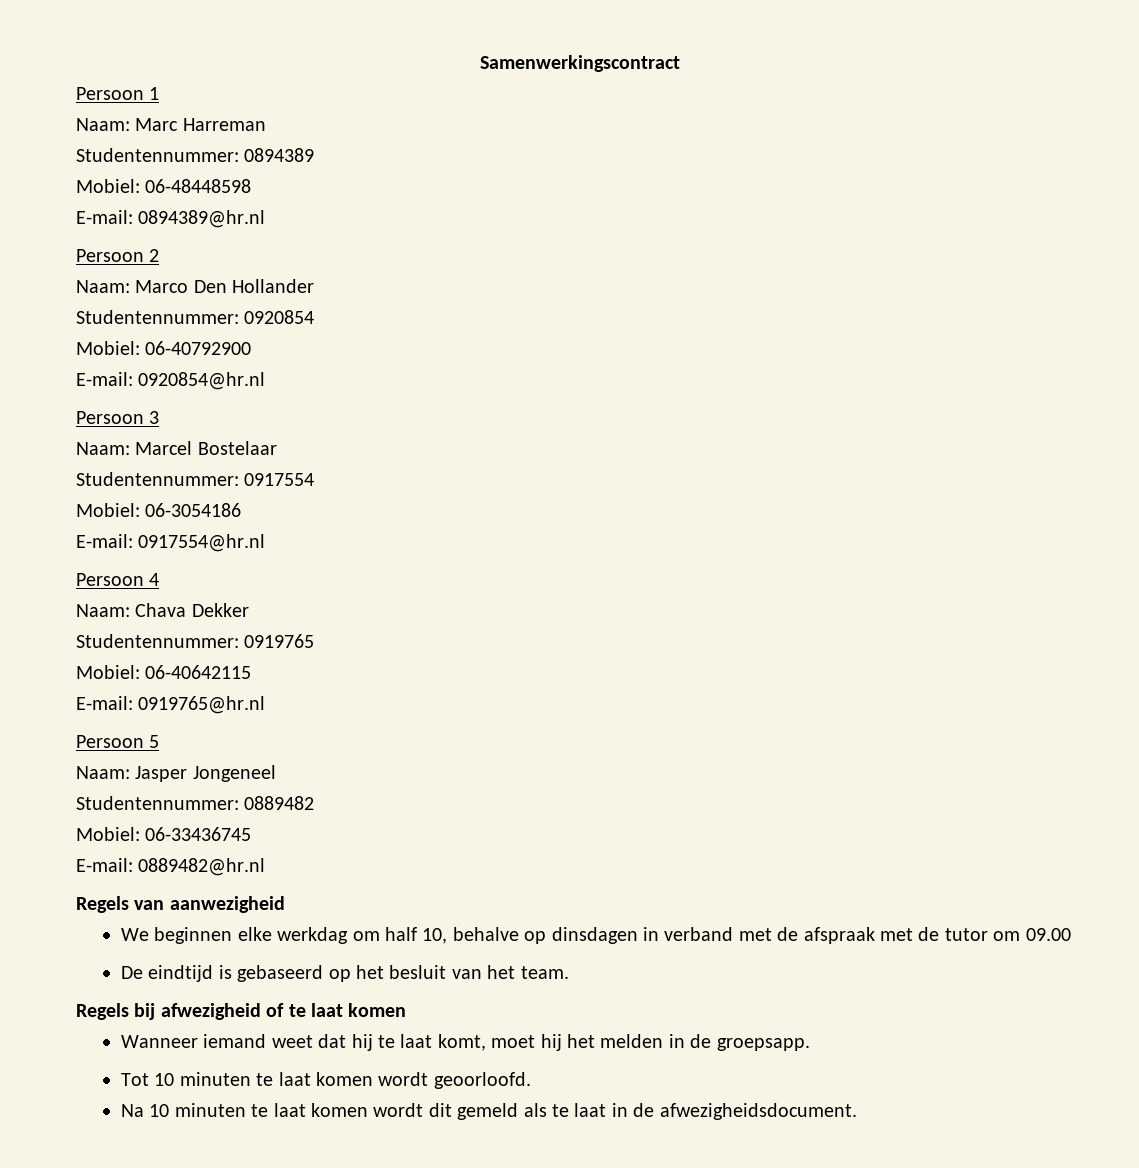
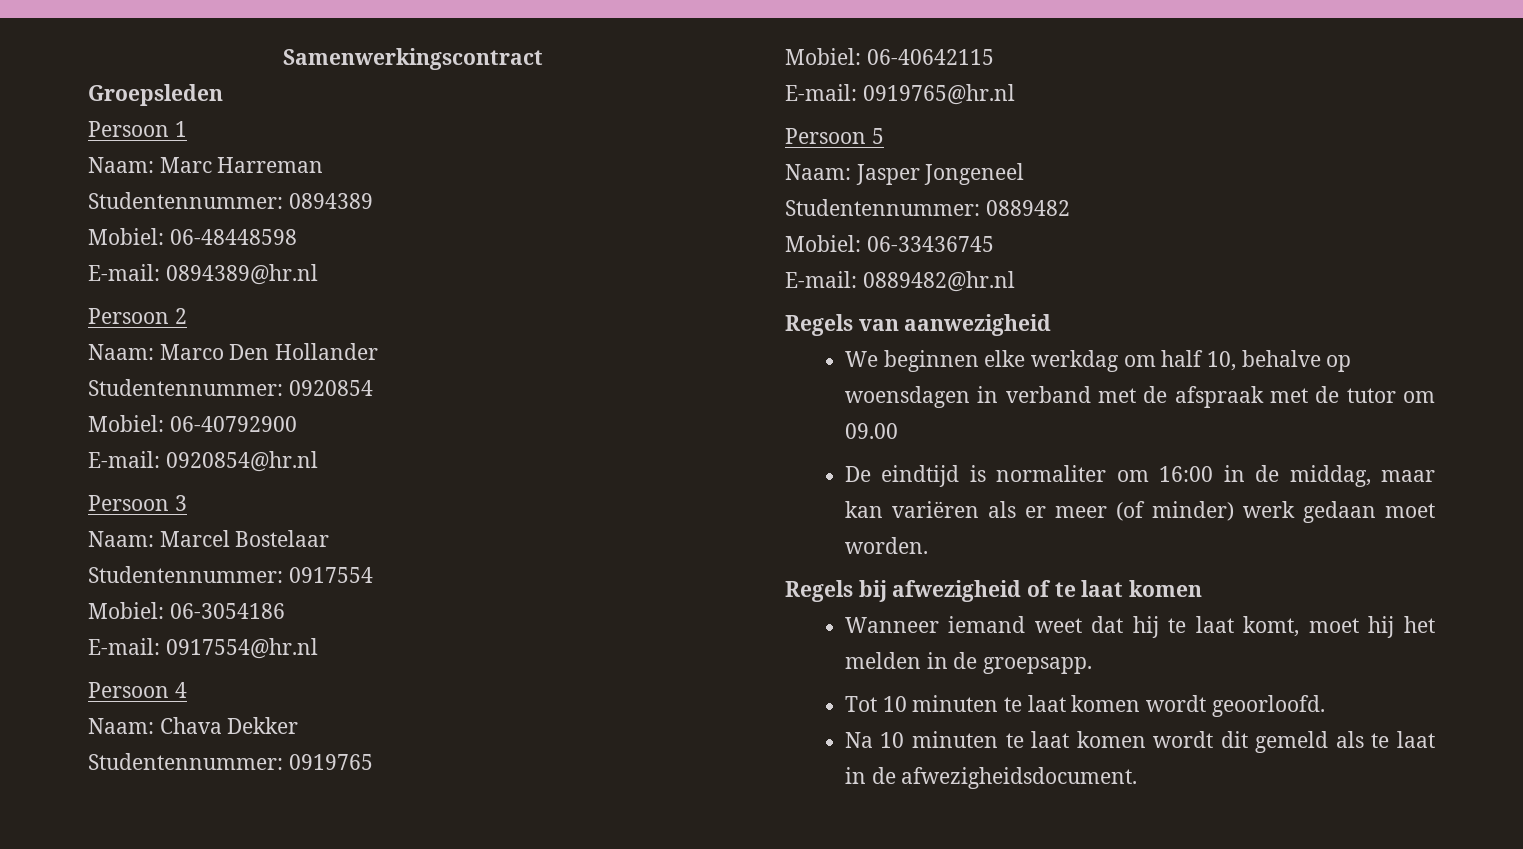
(680, 63) none -> [88,84,223,106] // Groepsleden
[551,927,638,944] dinsdagen -> [844,386,970,408] woensdagen
[237,965,569,982] gebaseerd op het besluit van het team. -> [996,465,1435,487] [844,501,1435,523] [844,537,928,554] normaliter om 16:00 in de middag, maar kan variëren als er meer (of minder) werk gedaan moet worden.

